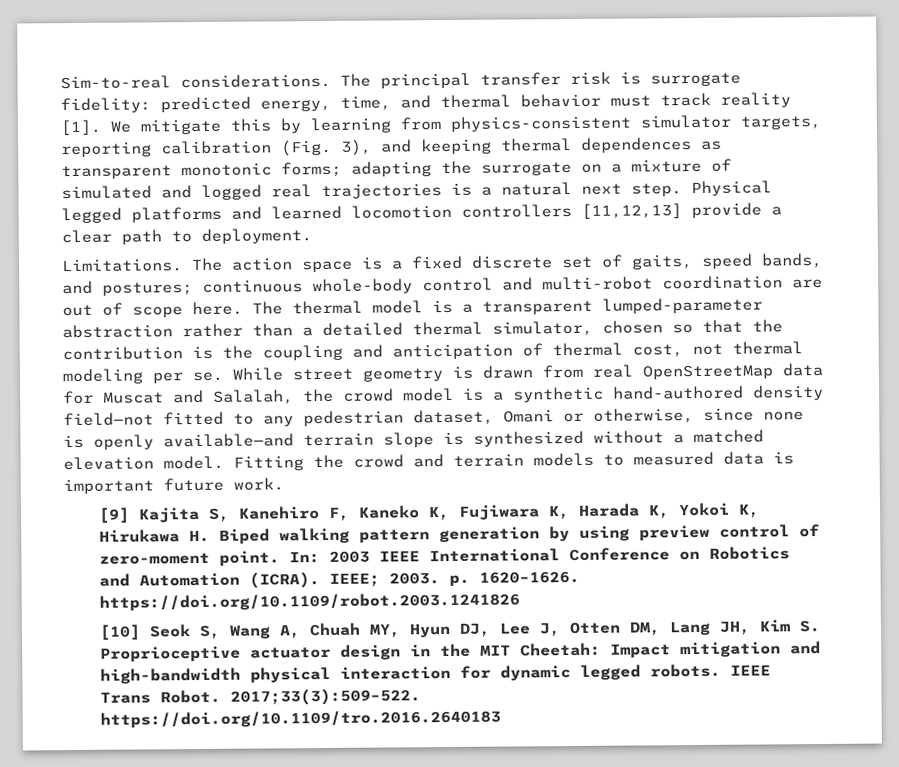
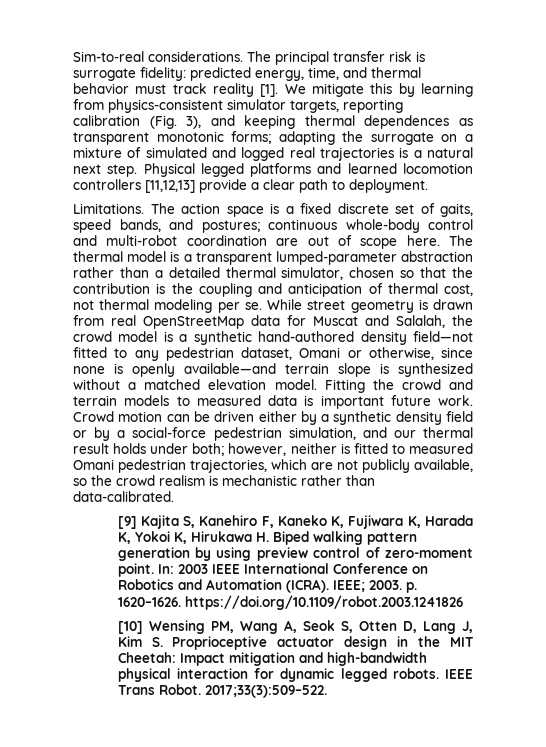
(284, 484) none -> [73,411,474,425] [73,427,473,441] [73,443,473,456] [73,459,473,473] [73,475,375,486] [73,491,174,502] Crowd motion can be driven either by a synthetic density field or by a social-force pedestrian simulation, and our thermal result holds under both; however, neither is fitted to measured Omani pedestrian trajectories, which are not publicly available, so the crowd realism is mechanistic rather than data-calibrated.
[149,620,752,640] Seok S, Wang A, Chuah MY, Hyun DJ, Lee J, Otten DM, Lang JH, -> [148,620,474,634] Wensing PM, Wang A, Seok S, Otten D, Lang J,
[100,709,502,728] https://doi.org/10.1109/tro.2016.2640183 -> (327, 691) none

